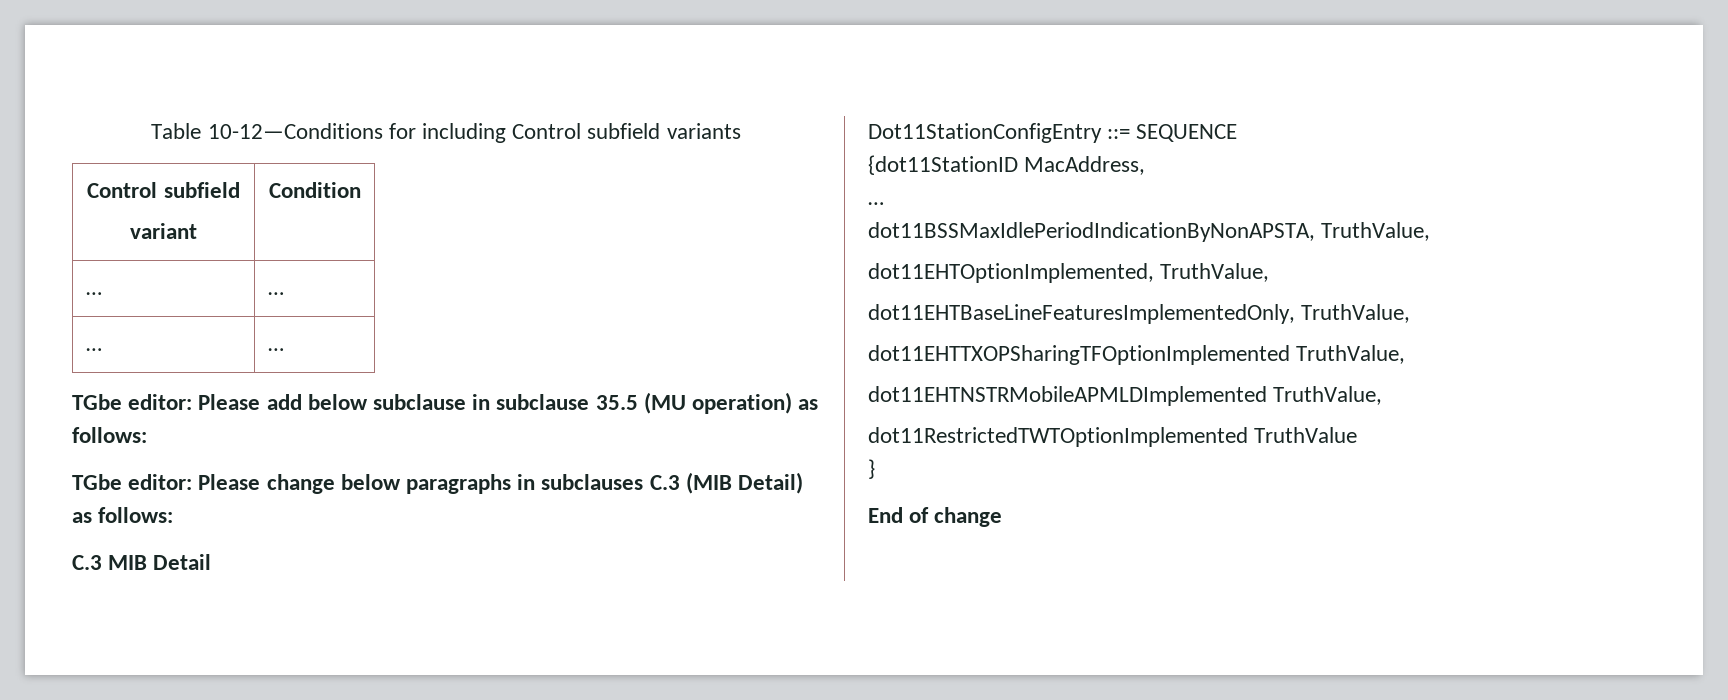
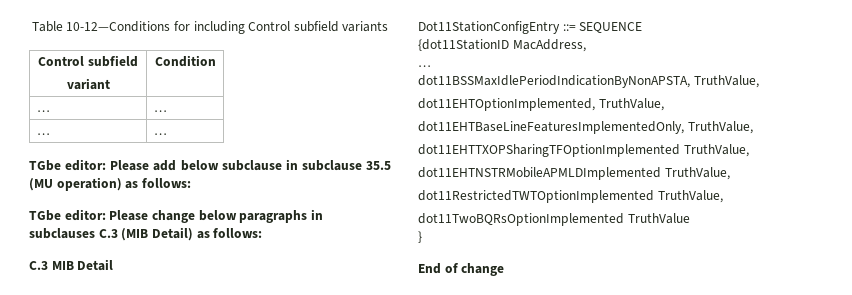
(1248, 437) none -> [657,190,723,203] [418,213,624,226] TruthValue, // dot11TwoBQRsOptionImplemented

